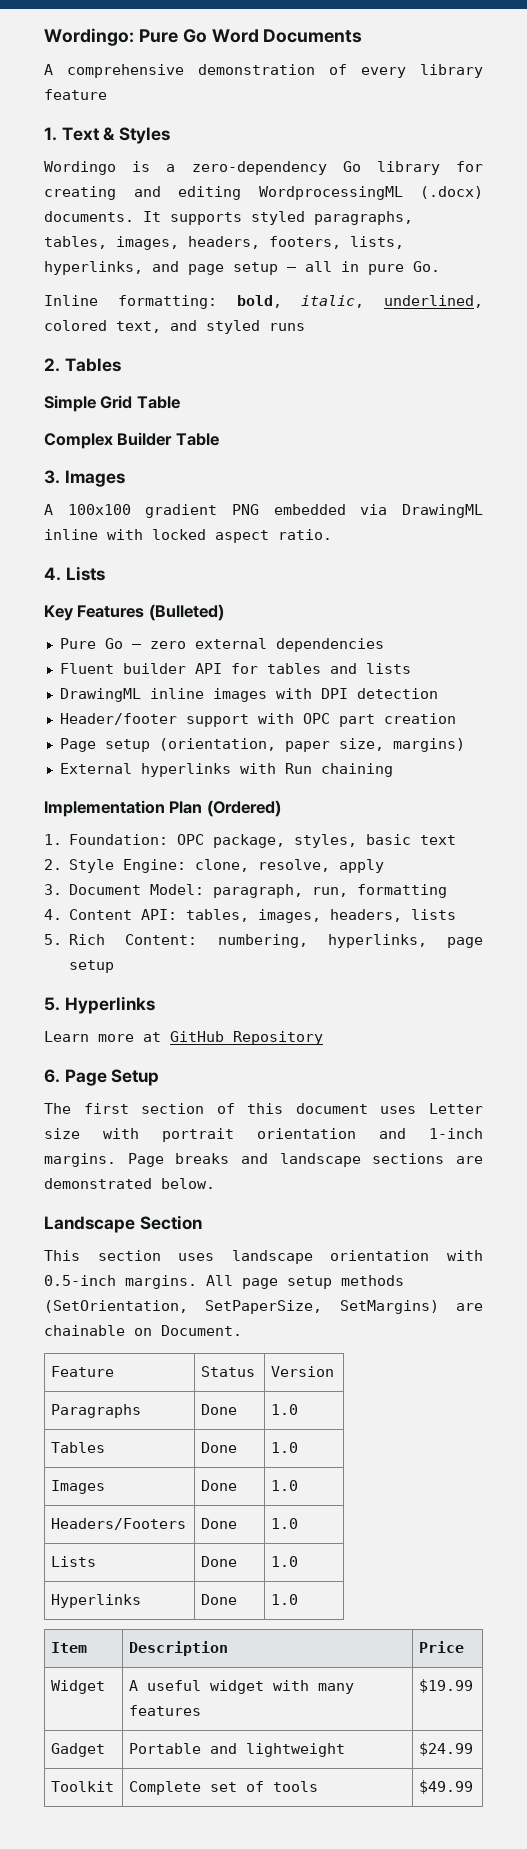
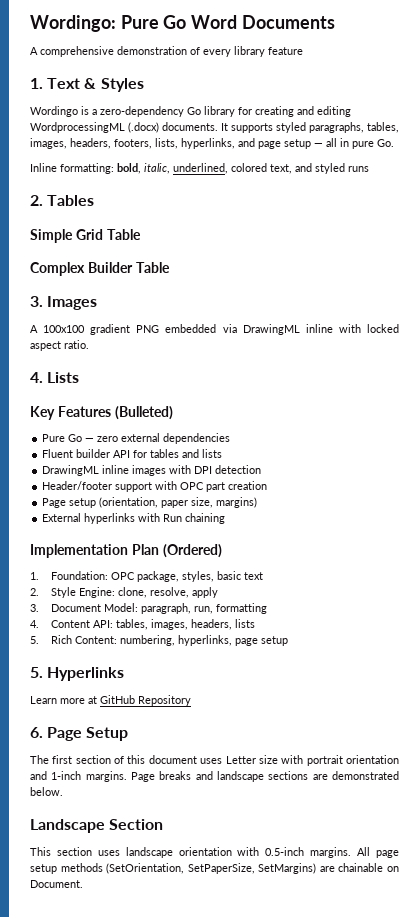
[51,1366,115,1377] [201,1366,256,1377] [271,1366,335,1377] [51,1404,142,1418] [201,1404,238,1415] [271,1404,299,1415] [51,1442,106,1453] [201,1442,238,1453] [271,1442,299,1453] [51,1480,106,1494] [201,1480,238,1491] [271,1480,299,1491] [51,1518,187,1530] [201,1518,238,1529] [271,1518,299,1529] [51,1556,97,1567] [201,1556,238,1567] [271,1556,299,1567] [51,1594,142,1608] [201,1594,238,1605] [271,1594,299,1605] [51,1642,88,1653] [129,1641,229,1656] [419,1641,465,1653] [51,1680,106,1694] [129,1680,355,1694] [129,1705,202,1716] [419,1679,474,1693] [51,1743,106,1757] [129,1743,346,1757] [419,1742,474,1756] [51,1781,115,1792] [129,1781,319,1795] [419,1780,474,1794] // Feature | Status | Version // Paragraphs | Done | 1.0 // Tables | Done | 1.0 // Images | Done | 1.0 // Headers/Footers | Done | 1.0 // Lists | Done | 1.0 // Hyperlinks | Done | 1.0 // Item | Description | Price // Widget | A useful widget with many features | $19.99 // Gadget | Portable and lightweight | $24.99 // Toolkit | Complete set of tools | $49.99 -> (83, 884) none

